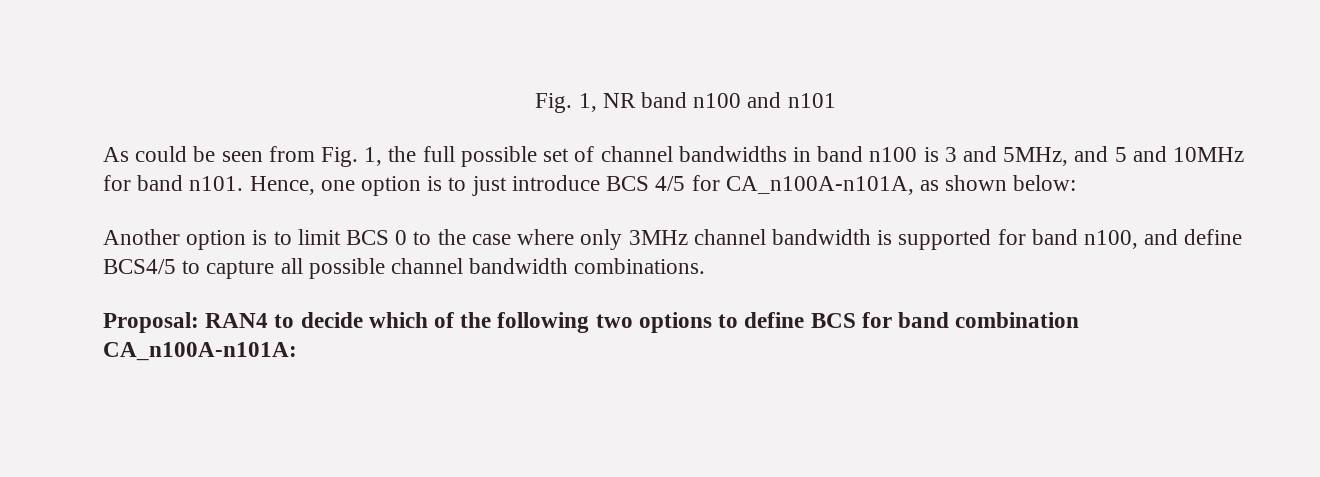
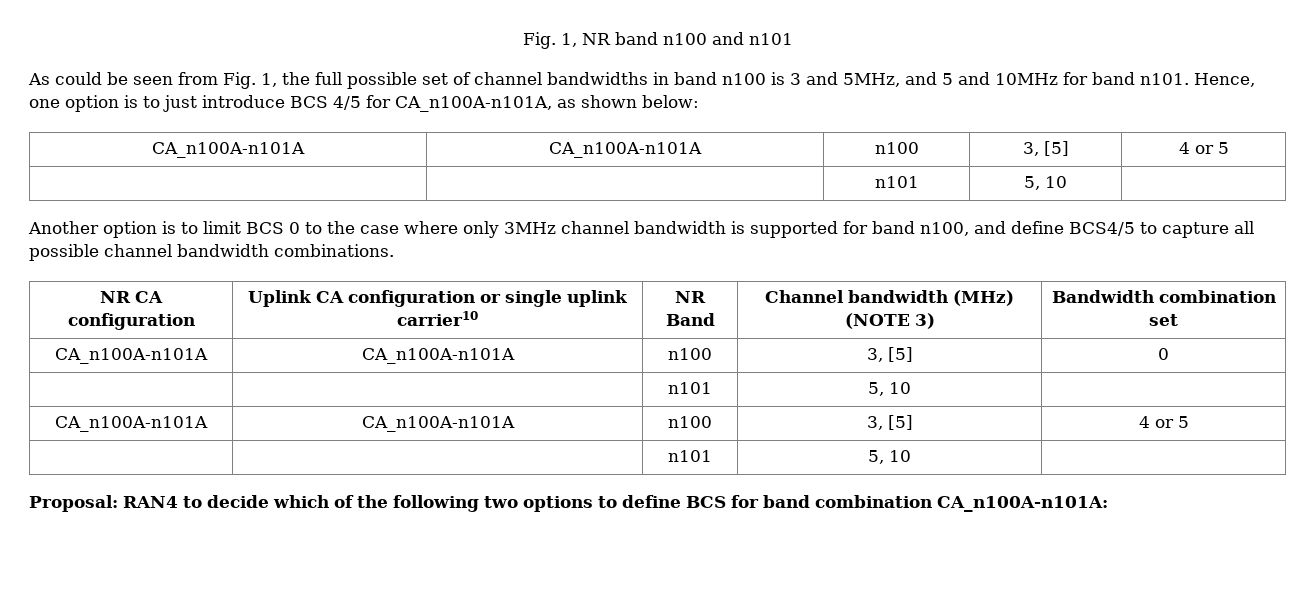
(1077, 183) none -> [152,142,305,158] [549,142,702,158] [874,142,919,154] [1022,141,1069,156] [1178,142,1229,154] [874,176,919,188] [1024,176,1067,190] // CA_n100A-n101A | CA_n100A-n101A | n100 | 3, [5] | 4 or 5 // | | n101 | 5, 10 |
(706, 266) none -> [100,291,163,303] [67,313,195,330] [248,290,628,307] [397,311,479,326] [675,291,706,303] [665,313,715,326] [765,290,1014,306] [844,313,935,329] [1051,290,1276,303] [1149,314,1178,326] [55,348,208,364] [361,348,515,364] [668,348,712,360] [866,347,913,362] [1158,348,1169,360] [668,382,712,394] [868,382,911,396] [55,416,208,432] [361,416,515,432] [668,416,712,428] [866,415,913,430] [1138,416,1189,428] [668,450,712,462] [868,450,911,464] // NR CA configuration | Uplink CA configuration or single uplink carrier10 | NR Band | Channel bandwidth (MHz) (NOTE 3) | Bandwidth combination set // CA_n100A-n101A | CA_n100A-n101A | n100 | 3, [5] | 0 // | | n101 | 5, 10 | // CA_n100A-n101A | CA_n100A-n101A | n100 | 3, [5] | 4 or 5 // | | n101 | 5, 10 |

